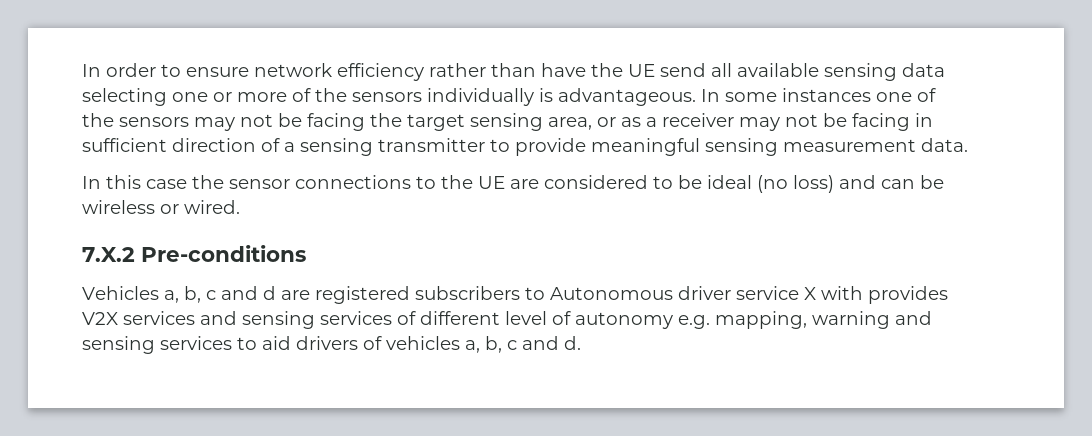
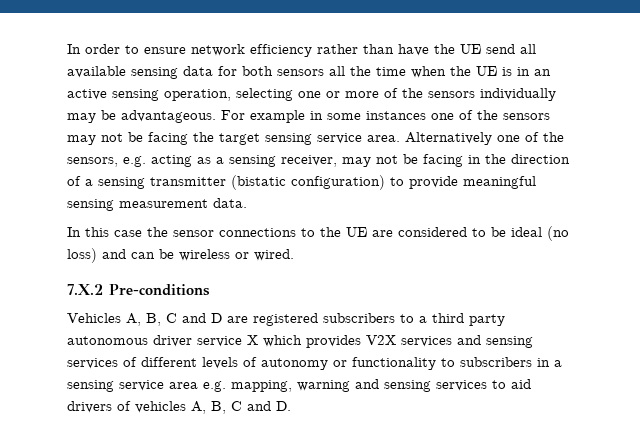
(945, 70) none -> [218,66,551,78] [67,89,231,101] for both sensors all the time when the UE is in an active sensing operation,
[539,88,720,106] is advantageous. In -> [67,110,323,123] may be advantageous. For example in
[548,113,734,130] area, or as a receiver -> [317,132,564,145] [67,155,337,167] service area. Alternatively one of the sensors, e.g. acting as a sensing receiver,
[82,138,167,152] sufficient -> [485,154,506,164] the
(485, 145) none -> [231,175,385,190] (bistatic configuration)
[164,286,673,304] a, b, c and d are registered subscribers to Autonomous -> [126,313,505,326] [67,336,148,345] A, B, C and D are registered subscribers to a third party autonomous
[821,286,863,300] with -> [263,335,302,347] which
[505,311,547,325] level -> [202,357,238,369] levels
(673, 320) none -> [333,357,562,370] [67,380,198,392] or functionality to subscribers in a sensing service area
[465,336,581,353] a, b, c and d. -> [191,401,291,414] A, B, C and D.

